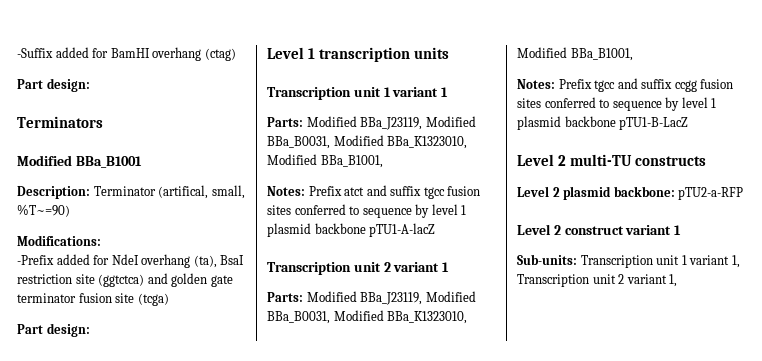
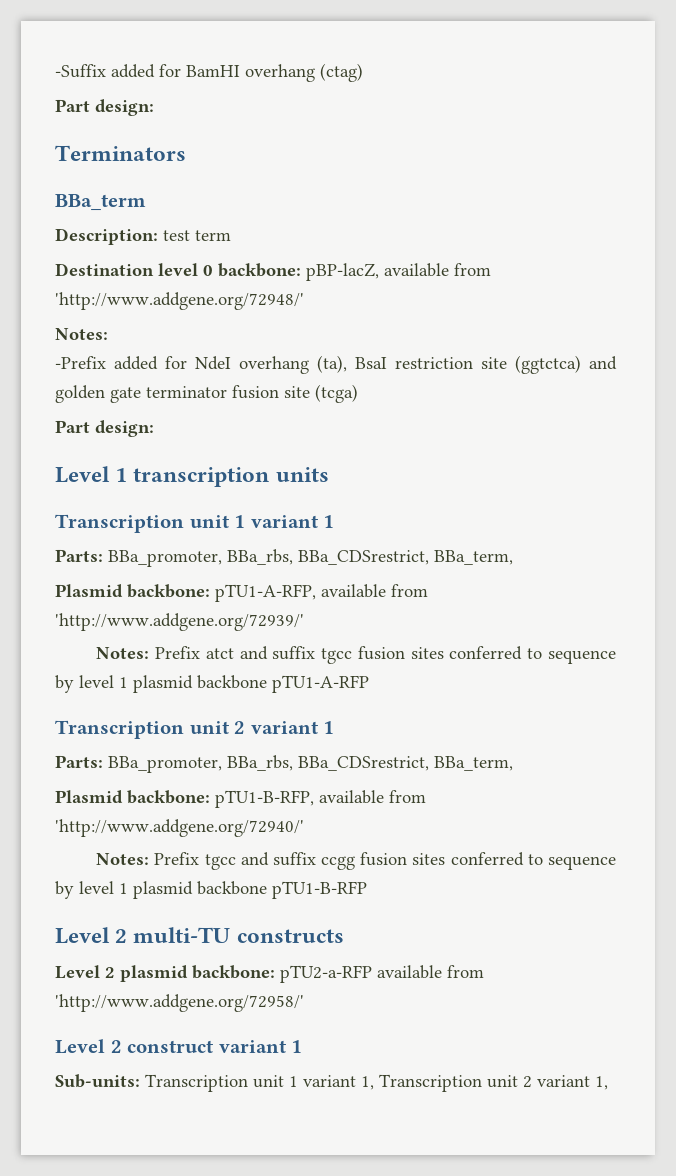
[17,155,142,168] Modified BBa_B1001 -> [55,194,146,211] BBa_term
[93,185,245,199] [17,204,70,217] [17,235,101,246] Terminator (artifical, small, %T~=90) // Modifications: -> [163,230,231,241] [55,263,491,281] [55,292,304,310] [55,328,108,340] test term // Destination level 0 backbone: pBP-lacZ, available from 'http://www.addgene.org/72948/' // Notes:
[306,116,476,130] [267,135,468,149] [267,154,383,168] Modified BBa_J23119, Modified BBa_B0031, Modified BBa_K1323010, Modified BBa_B1001, -> [108,549,513,567] [55,584,428,602] [55,613,304,631] BBa_promoter, BBa_rbs, BBa_CDSrestrict, BBa_term, // Plasmid backbone: pTU1-A-RFP, available from 'http://www.addgene.org/72939/'
[369,223,436,237] pTU1-A-lacZ -> [272,675,369,693] pTU1-A-RFP
[306,291,476,305] [267,310,468,324] [517,47,633,61] Modified BBa_J23119, Modified BBa_B0031, Modified BBa_K1323010, Modified BBa_B1001, -> [108,755,513,773] [55,790,426,808] [55,819,304,837] BBa_promoter, BBa_rbs, BBa_CDSrestrict, BBa_term, // Plasmid backbone: pTU1-B-RFP, available from 'http://www.addgene.org/72940/'
[619,117,689,130] pTU1-B-LacZ -> [272,881,367,899] pTU1-B-RFP
(744, 193) none -> [377,965,484,979] [55,994,304,1012] available from 'http://www.addgene.org/72958/'

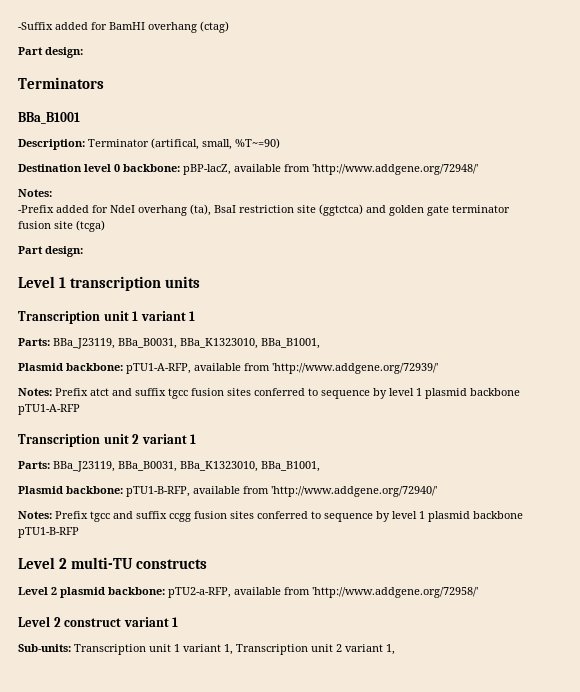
[55,194,146,211] BBa_term -> [18,112,80,124] BBa_B1001
[163,230,231,241] test term -> [88,138,280,150] Terminator (artifical, small, %T~=90)
[108,549,513,567] BBa_promoter, BBa_rbs, BBa_CDSrestrict, BBa_term, -> [53,338,320,349] BBa_J23119, BBa_B0031, BBa_K1323010, BBa_B1001,
[108,755,513,773] BBa_promoter, BBa_rbs, BBa_CDSrestrict, BBa_term, -> [53,461,320,472] BBa_J23119, BBa_B0031, BBa_K1323010, BBa_B1001,
[280,965,372,983] pTU2-a-RFP -> [168,587,231,598] pTU2-a-RFP,

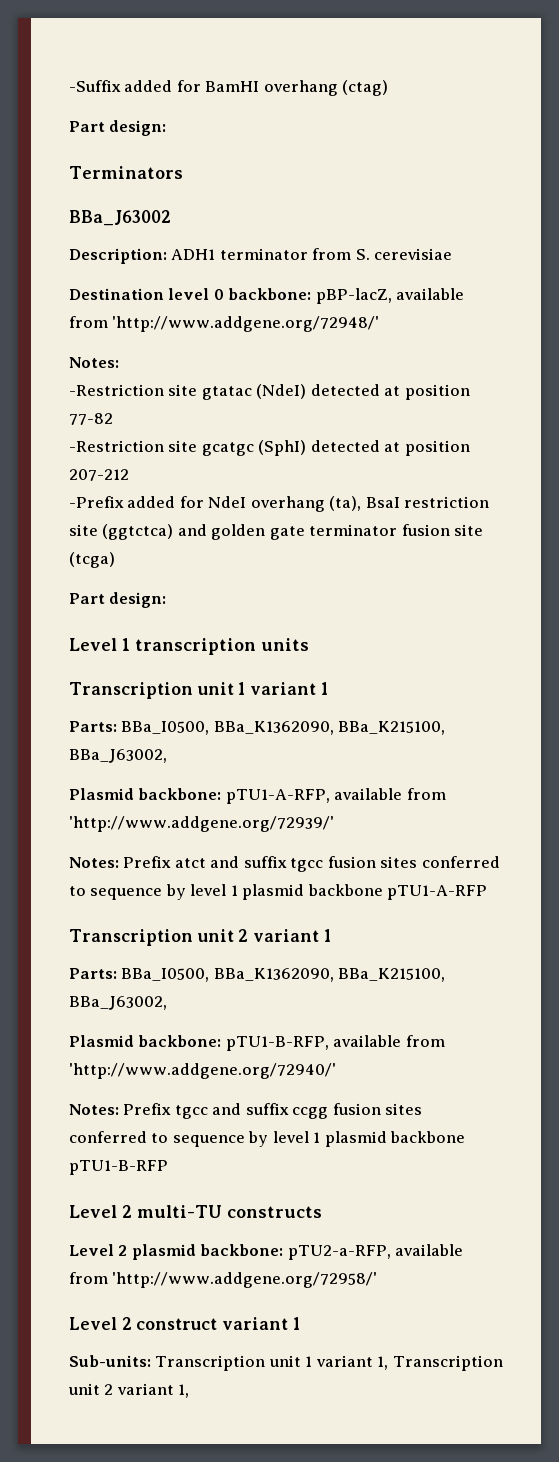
[18,112,80,124] BBa_B1001 -> [69,210,171,226] BBa_J63002
[88,138,280,150] Terminator (artifical, small, %T~=90) -> [171,248,453,260] ADH1 terminator from S. cerevisiae
(52, 193) none -> [69,384,470,400] [69,413,113,425] [69,440,470,456] [69,469,129,481] // -Restriction site gtatac (NdeI) detected at position 77-82 // -Restriction site gcatgc (SphI) detected at position 207-212
[53,338,320,349] BBa_J23119, BBa_B0031, BBa_K1323010, BBa_B1001, -> [121,721,446,735] [69,749,167,763] BBa_I0500, BBa_K1362090, BBa_K215100, BBa_J63002,
[53,461,320,472] BBa_J23119, BBa_B0031, BBa_K1323010, BBa_B1001, -> [121,968,446,982] [69,996,167,1010] BBa_I0500, BBa_K1362090, BBa_K215100, BBa_J63002,

